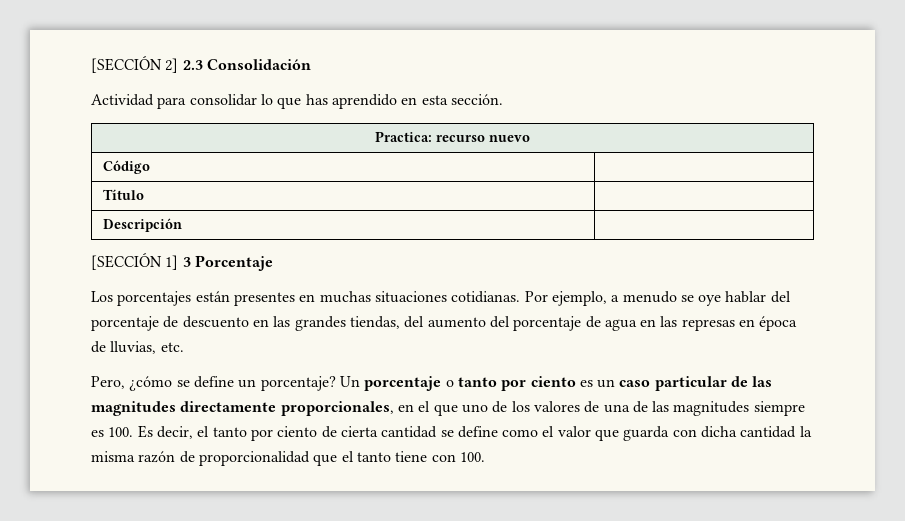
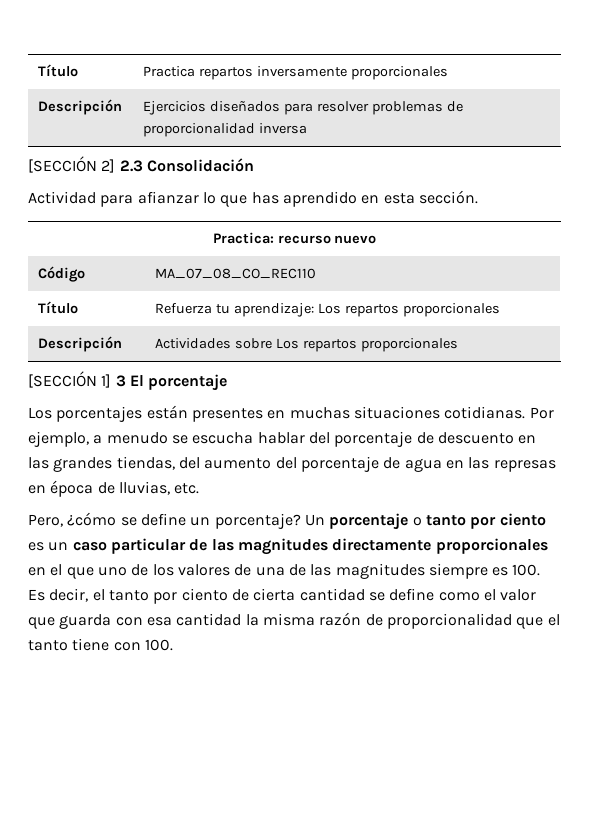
(91, 64) none -> [38,64,79,77] [143,66,448,80] [38,99,123,115] [143,101,463,115] [143,123,308,137] Título | Practica repartos inversamente proporcionales // Descripción | Ejercicios diseñados para resolver problemas de proporcionalidad inversa //
[189,94,257,106] consolidar -> [137,191,199,204] afianzar
[103,189,145,200] [103,218,183,232] // Título | // Descripción | -> [155,268,317,279] [38,301,79,314] [155,303,500,317] [38,336,123,352] [155,338,458,352] MA_07_08_CO_REC110 // Título | Refuerza tu aprendizaje: Los repartos proporcionales // Descripción | Actividades sobre Los repartos proporcionales
[194,255,273,271] Porcentaje -> [129,374,228,391] El porcentaje
[698,295,722,306] oye -> [192,432,254,444] escucha
[280,401,394,416] proporcionales, -> [435,538,548,554] proporcionales
[701,426,738,438] dicha -> [146,617,172,626] esa

